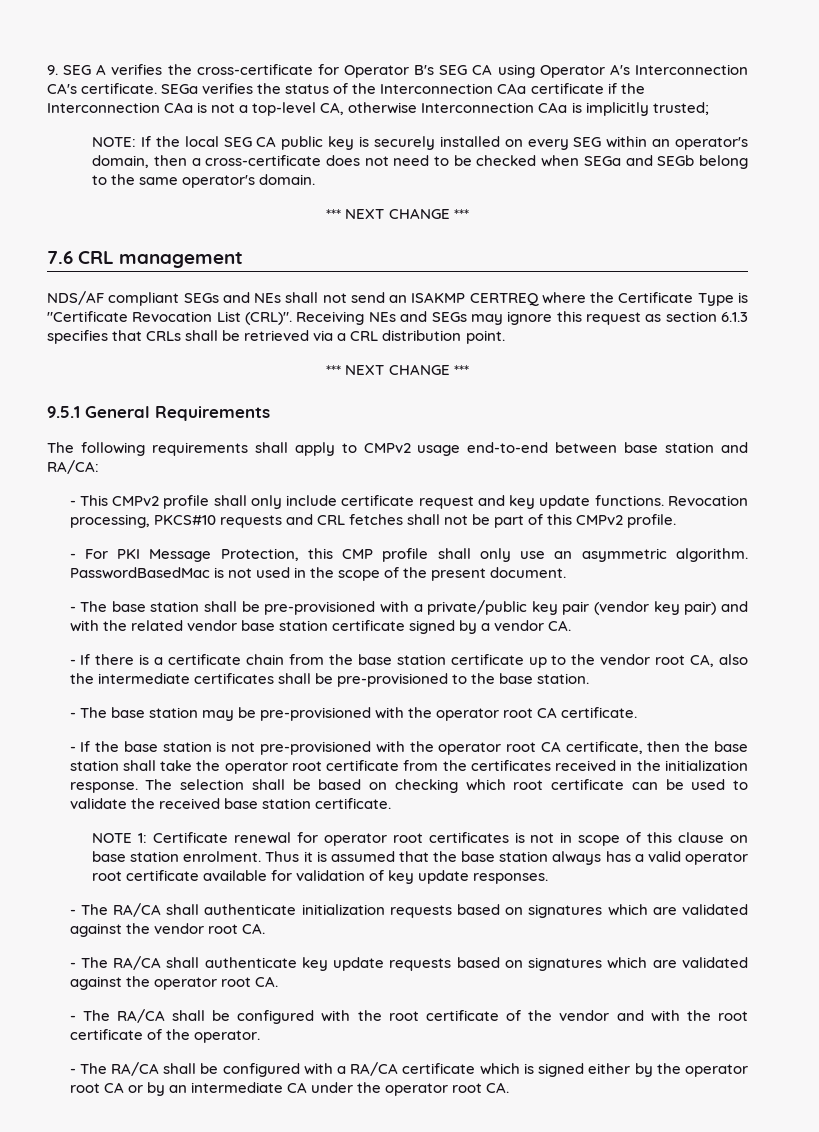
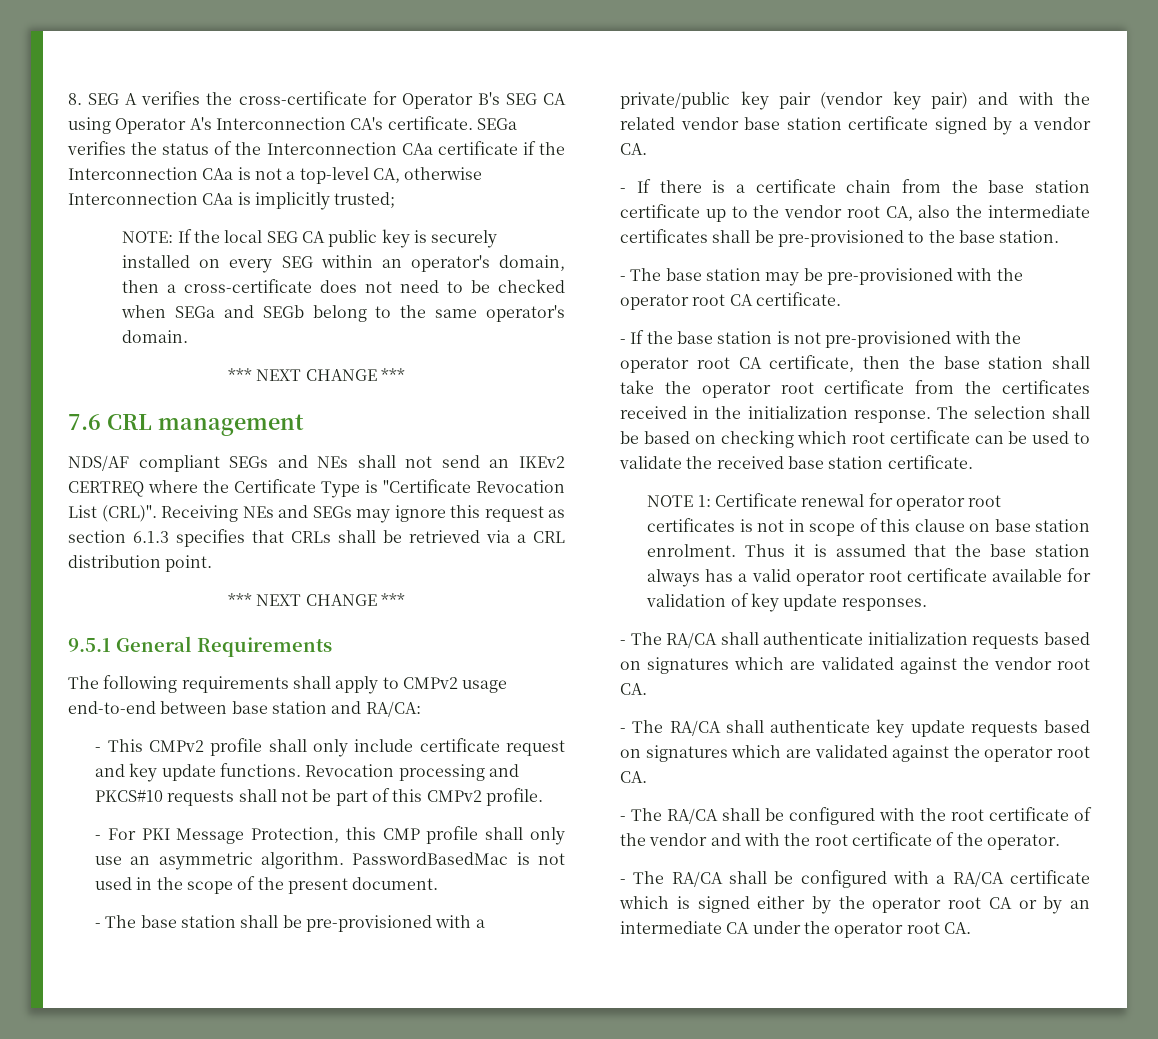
[47,65,58,75] 9. -> [68,93,82,105] 8.
[411,292,466,303] ISAKMP -> [518,456,565,468] IKEv2
[69,514,403,528] processing, PKCS#10 requests and CRL fetches -> [398,764,520,781] [95,789,235,806] processing and PKCS#10 requests

